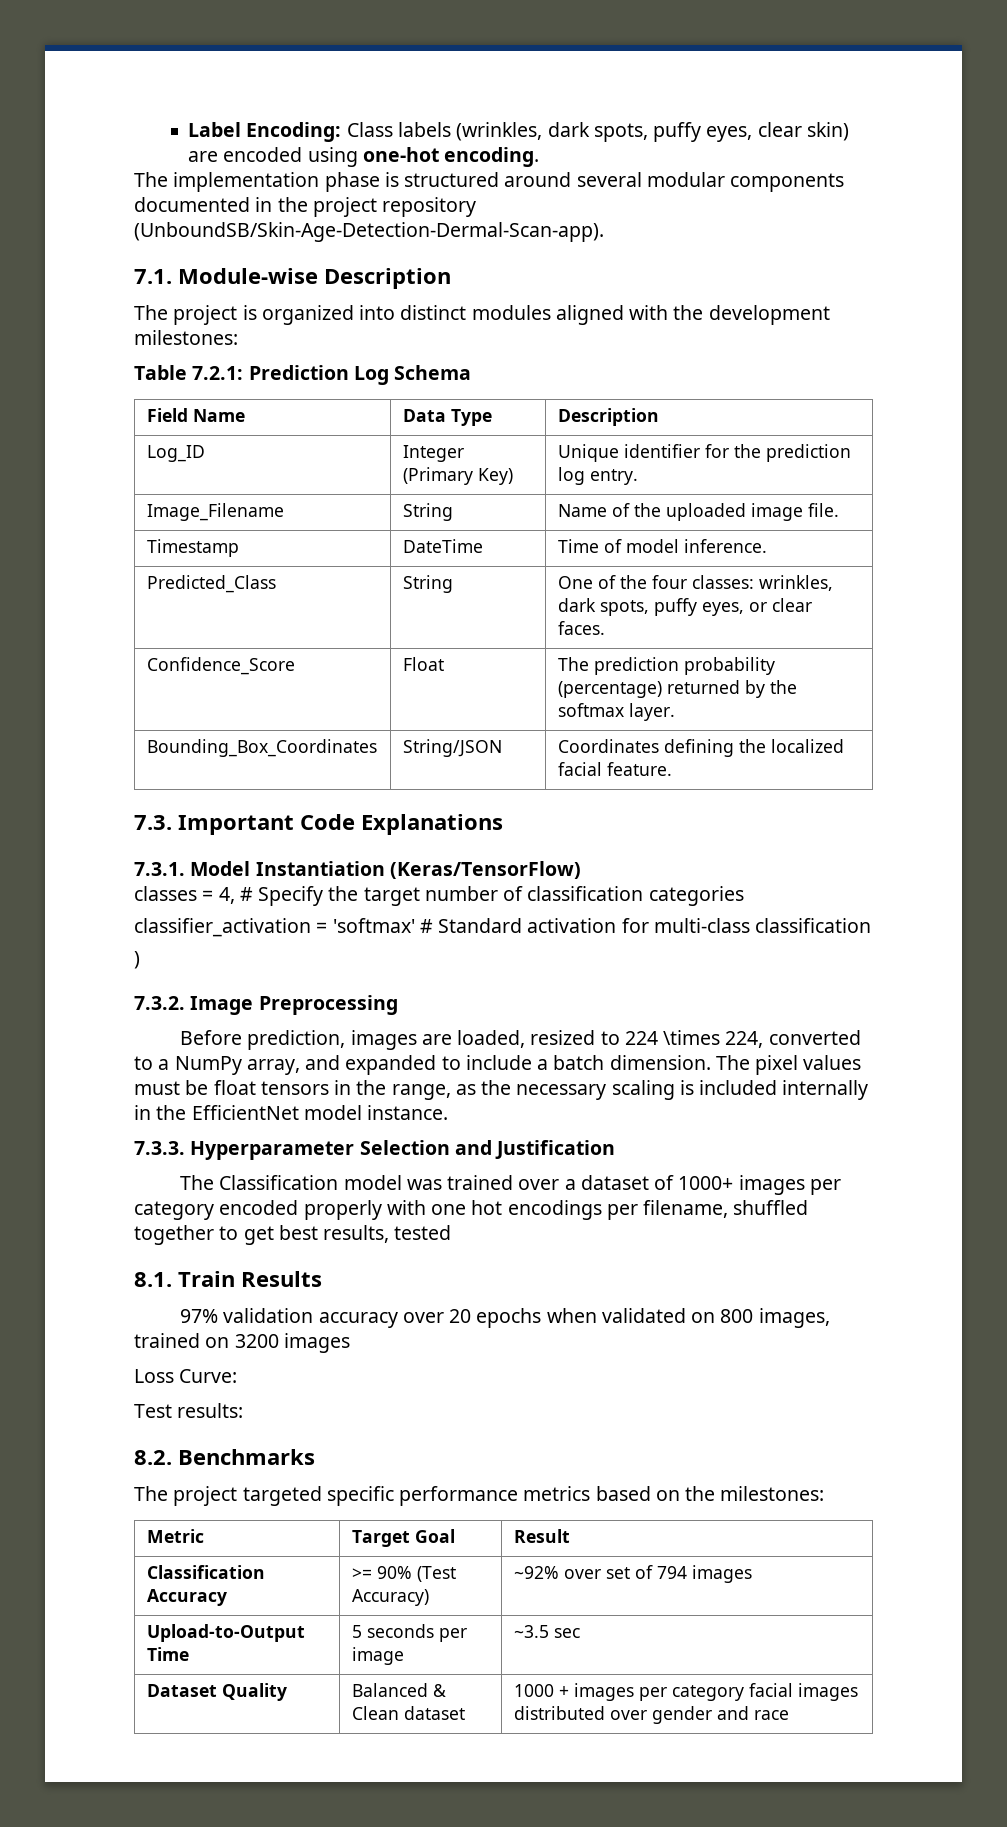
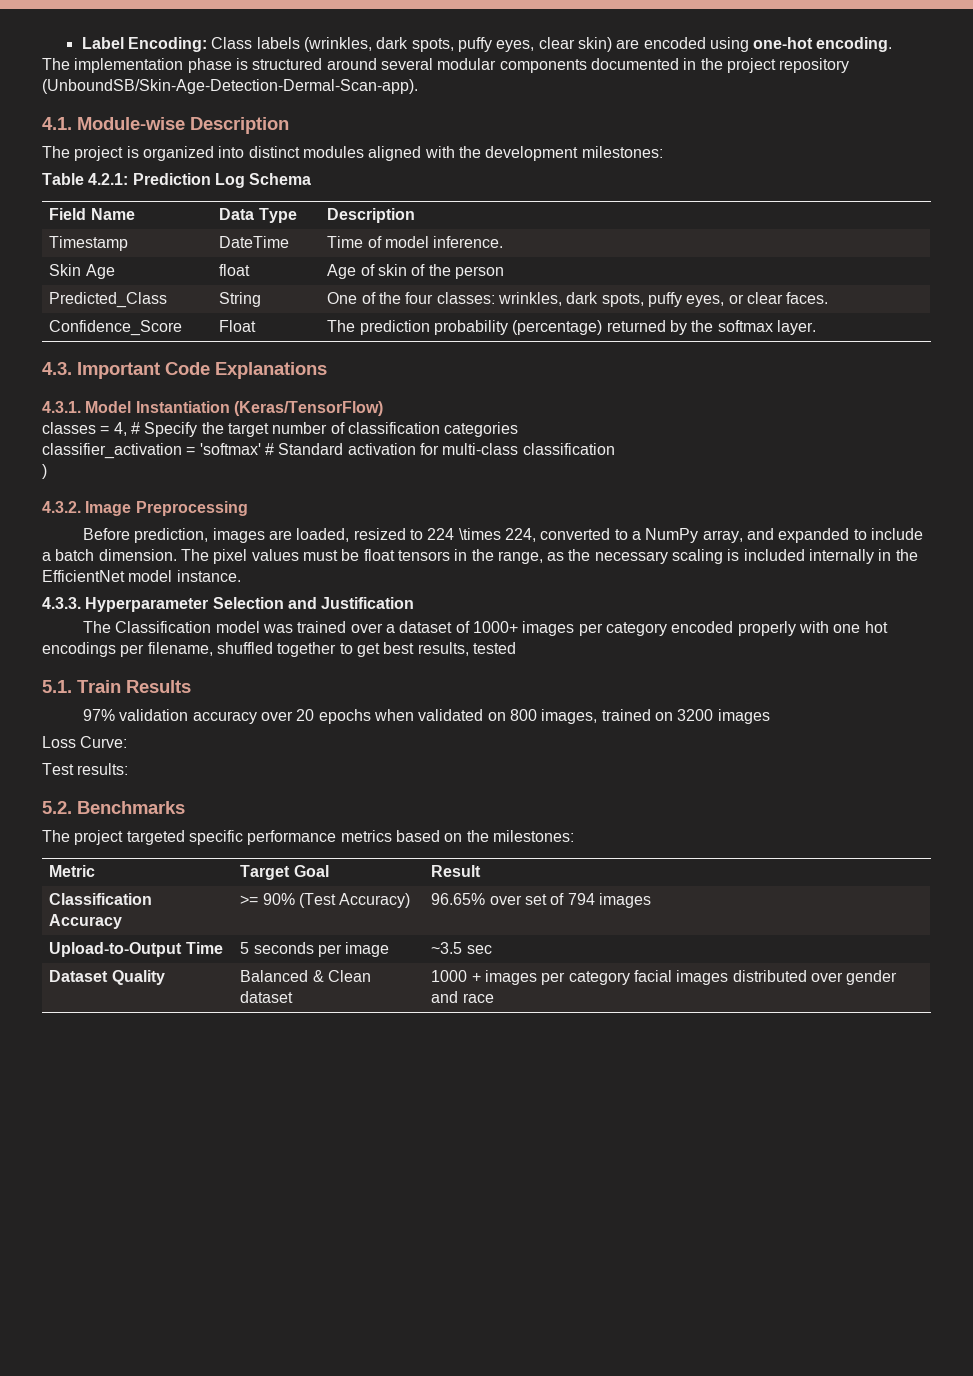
[134,269,172,284] 7.1. -> [42,117,72,130] 4.1.
[192,366,244,380] 7.2.1: -> [88,173,129,185] 4.2.1:
[146,445,205,462] [402,445,464,462] [402,467,513,485] [557,444,851,462] [557,467,638,485] [146,503,284,521] [402,503,453,521] [557,503,839,521] // Log_ID | Integer (Primary Key) | Unique identifier for the prediction log entry. // Image_Filename | String | Name of the uploaded image file. -> (416, 215) none
(767, 546) none -> [49,264,115,279] [219,264,251,276] [327,264,504,279] // Skin Age | float | Age of skin of the person
[146,739,377,757] [402,739,502,757] [557,739,844,757] [557,762,672,776] [134,815,172,830] // Bounding_Box_Coordinates | String/JSON | Coordinates defining the localized facial feature. // 7.3. -> [42,362,72,375] // 4.3.
[134,862,185,876] 7.3.1. -> [42,401,81,413] 4.3.1.
[134,996,185,1010] 7.3.2. -> [42,501,81,513] 4.3.2.
[134,1141,185,1155] 7.3.3. -> [42,597,81,609] 4.3.3.
[134,1272,172,1287] 8.1. -> [42,680,72,693] 5.1.
[134,1450,172,1465] 8.2. -> [42,801,72,814] 5.2.
[513,1566,559,1579] ~92% -> [431,893,486,905] 96.65%

